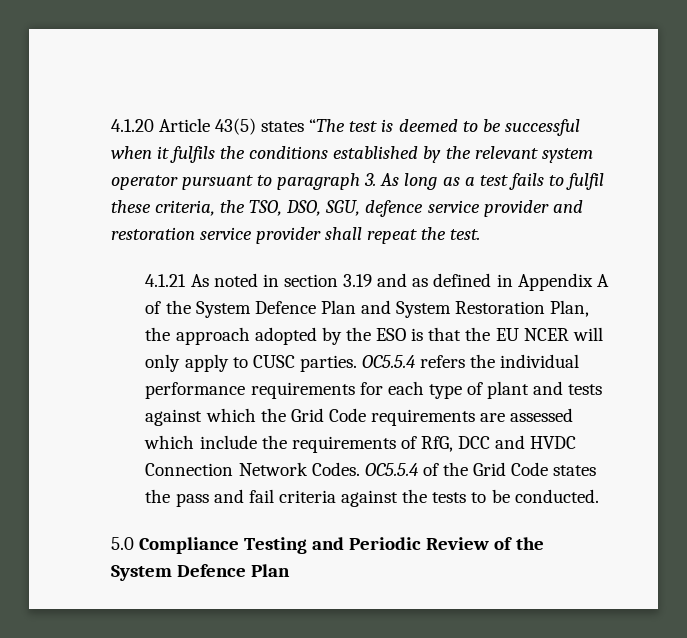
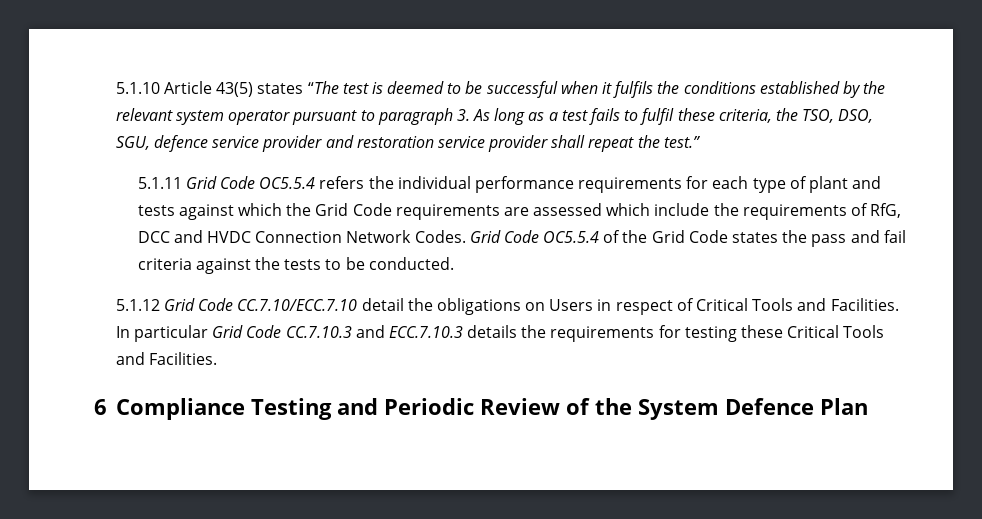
[110,119,154,132] 4.1.20 -> [115,82,160,94] 5.1.10
[450,229,481,240] [145,273,609,291] [145,300,590,318] [145,327,603,345] [145,354,357,372] test. // 4.1.21 As noted in section 3.19 and as defined in Appendix A of the System Defence Plan and System Restoration Plan, the approach adopted by the ESO is that the EU NCER will only apply to CUSC parties. -> [663,136,700,148] [137,176,255,189] test.” // 5.1.11 Grid Code
(360, 469) none -> [469,230,539,243] Grid Code
[110,537,134,550] 5.0 -> [115,298,899,315] [115,325,885,342] [115,352,217,365] [94,399,107,415] 5.1.12 Grid Code CC.7.10/ECC.7.10 detail the obligations on Users in respect of Critical Tools and Facilities. In particular Grid Code CC.7.10.3 and ECC.7.10.3 details the requirements for testing these Critical Tools and Facilities. // 6

